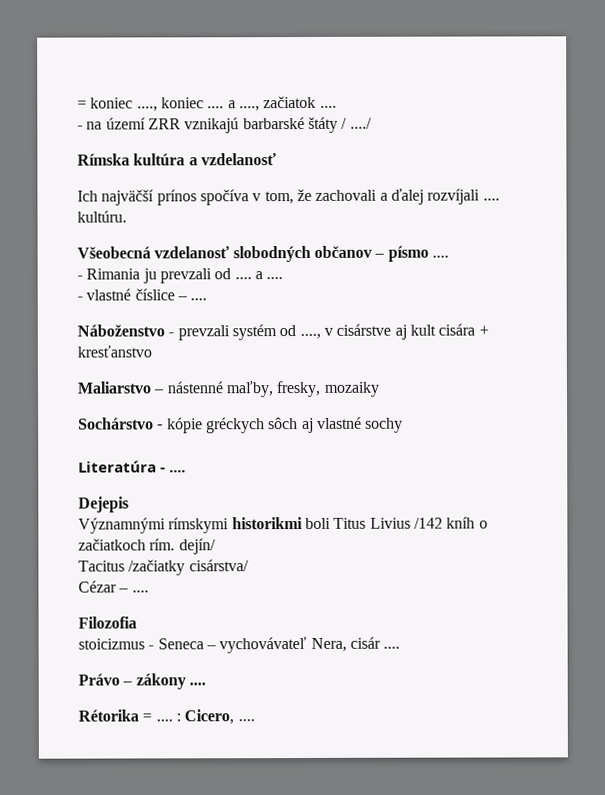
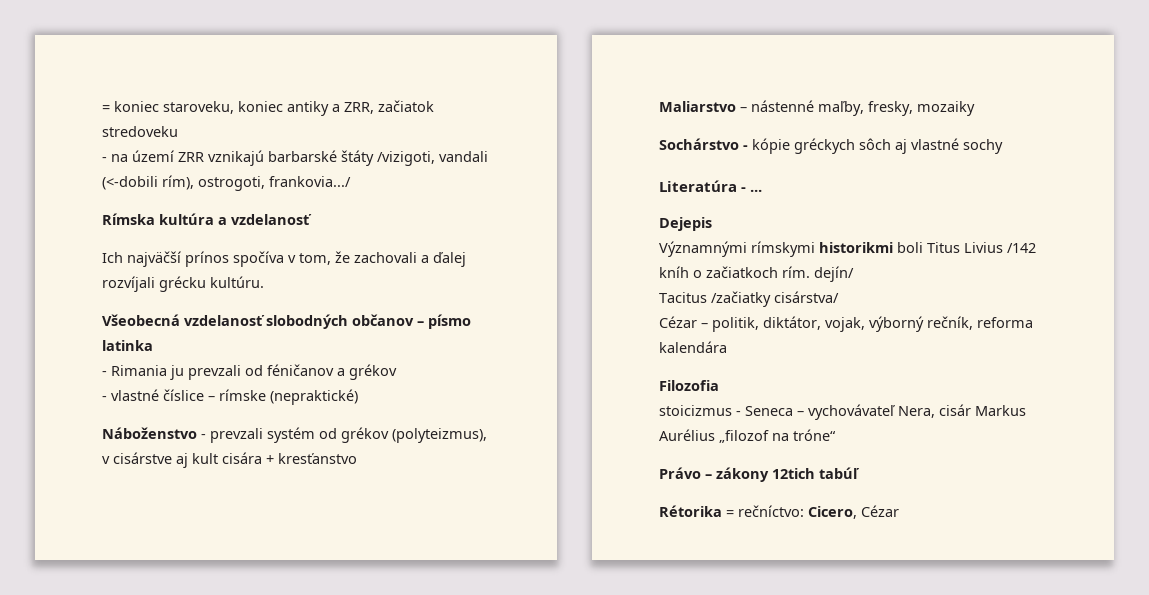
[136,95,337,112] ...., koniec .... a ...., začiatok .... -> [163,100,434,116] [102,126,178,137] staroveku, koniec antiky a ZRR, začiatok stredoveku
[341,117,372,129] / ..../ -> [377,151,488,166] [102,175,351,191] /vizigoti, vandali (<-dobili rím), ostrogoti, frankovia.../
[482,198,500,201] .... -> [159,276,206,292] grécku
[431,255,449,258] .... -> [102,340,153,351] latinka
[234,271,284,280] .... a .... -> [267,364,397,380] féničanov a grékov
[190,298,208,301] .... -> [219,389,358,405] rímske (nepraktické)
[299,333,321,340] ...., -> [341,427,487,443] grékov (polyteizmus),
[169,469,187,473] .... -> [750,189,763,192] ...
[131,590,149,593] .... -> [712,316,1033,332] [659,341,727,353] politik, diktátor, vojak, výborný rečník, reforma kalendára
[383,646,401,649] .... -> [975,405,1026,416] [659,429,836,443] Markus Aurélius „filozof na tróne“
[188,682,206,686] .... -> [772,467,860,479] 12tich tabúľ
[155,709,255,725] .... : Cicero, .... -> [738,505,899,519] rečníctvo: Cicero, Cézar

